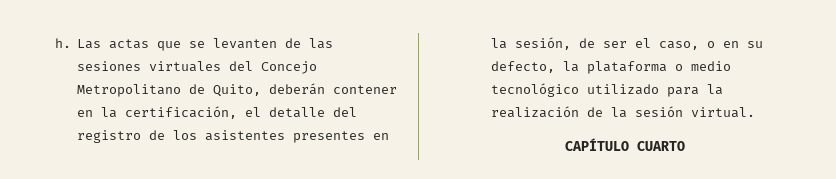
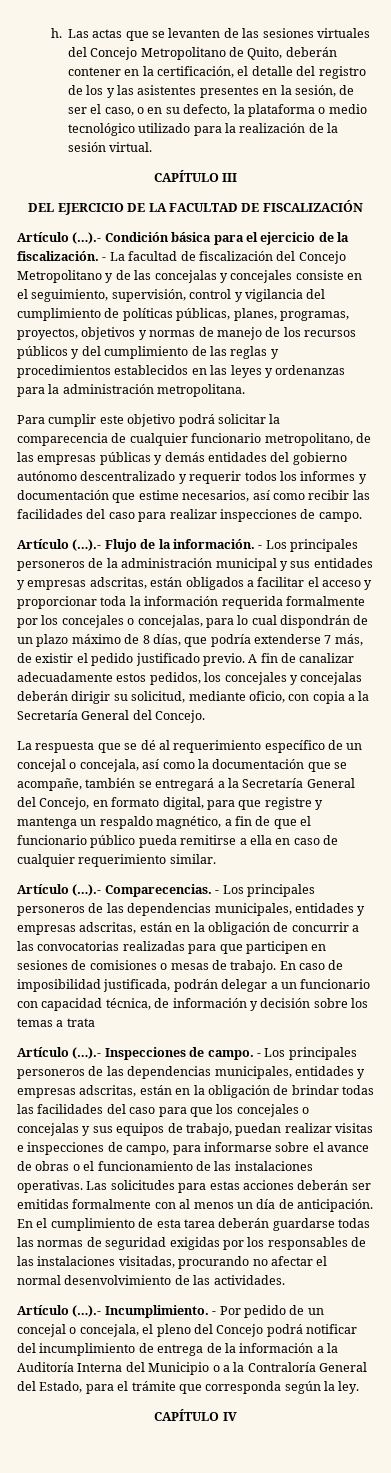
(198, 135) none -> [106,85,135,98] y las
[637,141,685,151] CUARTO -> [222,173,238,182] [28,200,363,215] [17,232,349,245] [17,251,346,264] [17,270,362,283] [17,289,326,302] [17,308,349,321] [17,327,356,340] [17,346,279,359] [17,365,346,378] [17,384,246,397] [17,414,281,427] [17,433,371,446] [17,452,347,465] [17,471,367,484] [17,490,370,503] [17,509,362,522] [17,539,358,552] [17,558,373,571] [17,577,373,590] [17,596,365,609] [17,615,369,628] [17,634,363,647] [17,653,355,666] [17,672,363,685] [17,691,370,704] [17,710,206,723] [17,740,363,753] [17,759,347,772] [17,778,355,791] [17,797,323,810] [17,816,311,829] [17,835,338,848] [17,854,216,867] [17,884,315,897] [17,903,366,916] [17,922,359,935] [17,941,327,954] [17,960,344,973] [17,979,371,992] [17,998,368,1011] [17,1018,95,1027] [17,1047,357,1060] [17,1066,366,1079] [17,1085,374,1098] [17,1104,309,1117] [17,1123,373,1136] [17,1142,369,1155] [17,1161,313,1171] [17,1180,371,1193] [17,1199,373,1212] [17,1218,370,1231] [17,1237,366,1250] [17,1256,328,1269] [17,1275,285,1285] [17,1305,324,1318] [17,1324,357,1337] [17,1343,338,1356] [17,1362,367,1375] [17,1381,360,1394] [154,1409,237,1421] III // DEL EJERCICIO DE LA FACULTAD DE FISCALIZACIÓN // Artículo (…).- Condición básica para el ejercicio de la fiscalización. - La facultad de fiscalización del Concejo Metropolitano y de las concejalas y concejales consiste en el seguimiento, supervisión, control y vigilancia del cumplimiento de políticas públicas, planes, programas, proyectos, objetivos y normas de manejo de los recursos públicos y del cumplimiento de las reglas y procedimientos establecidos en las leyes y ordenanzas para la administración metropolitana. // Para cumplir este objetivo podrá solicitar la comparecencia de cualquier funcionario metropolitano, de las empresas públicas y demás entidades del gobierno autónomo descentralizado y requerir todos los informes y documentación que estime necesarios, así como recibir las facilidades del caso para realizar inspecciones de campo. // Artículo (…).- Flujo de la información. - Los principales personeros de la administración municipal y sus entidades y empresas adscritas, están obligados a facilitar el acceso y proporcionar toda la información requerida formalmente por los concejales o concejalas, para lo cual dispondrán de un plazo máximo de 8 días, que podría extenderse 7 más, de existir el pedido justificado previo. A fin de canalizar adecuadamente estos pedidos, los concejales y concejalas deberán dirigir su solicitud, mediante oficio, con copia a la Secretaría General del Concejo. // La respuesta que se dé al requerimiento específico de un concejal o concejala, así como la documentación que se acompañe, también se entregará a la Secretaría General del Concejo, en formato digital, para que registre y mantenga un respaldo magnético, a fin de que el funcionario público pueda remitirse a ella en caso de cualquier requerimiento similar. // Artículo (…).- Comparecencias. - Los principales personeros de las dependencias municipales, entidades y empresas adscritas, están en la obligación de concurrir a las convocatorias realizadas para que participen en sesiones de comisiones o mesas de trabajo. En caso de imposibilidad justificada, podrán delegar a un funcionario con capacidad técnica, de información y decisión sobre los temas a trata // Artículo (…).- Inspecciones de campo. - Los principales personeros de las dependencias municipales, entidades y empresas adscritas, están en la obligación de brindar todas las facilidades del caso para que los concejales o concejalas y sus equipos de trabajo, puedan realizar visitas e inspecciones de campo, para informarse sobre el avance de obras o el funcionamiento de las instalaciones operativas. Las solicitudes para estas acciones deberán ser emitidas formalmente con al menos un día de anticipación. En el cumplimiento de esta tarea deberán guardarse todas las normas de seguridad exigidas por los responsables de las instalaciones visitadas, procurando no afectar el normal desenvolvimiento de las actividades. // Artículo (…).- Incumplimiento. - Por pedido de un concejal o concejala, el pleno del Concejo podrá notificar del incumplimiento de entrega de la información a la Auditoría Interna del Municipio o a la Contraloría General del Estado, para el trámite que corresponda según la ley. // CAPÍTULO IV

